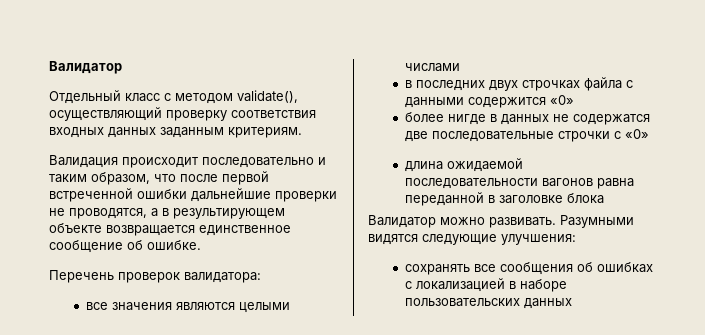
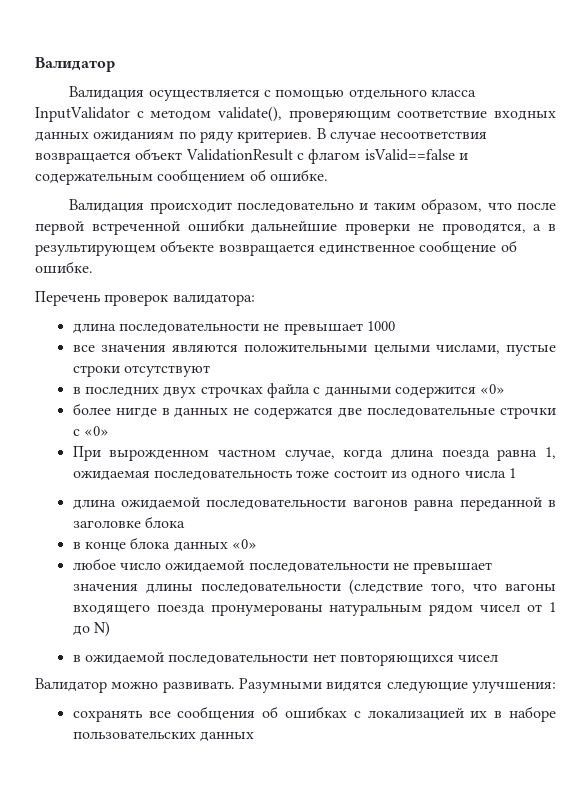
[49,90,298,104] [49,107,316,121] [49,127,302,138] Отдельный класс с методом validate(), осуществляющий проверку соответствия входных данных заданным критериям. -> [69,86,476,101] [35,106,557,122] [35,128,488,143] [35,148,468,164] [35,169,328,185] Валидация осуществляется с помощью отдельного класса InputValidator с методом validate(), проверяющим соответствие входных данных ожиданиям по ряду критериев. В случае несоответствия возвращается объект ValidationResult с флагом isValid==false и содержательным сообщением об ошибке.
[85,302,290,313] [404,63,460,72] все значения являются целыми числами -> [72,321,395,335] [72,344,556,356] [72,365,211,377] длина последовательности не превышает 1000 // все значения являются положительными целыми числами, пустые строки отсутствуют
(649, 134) none -> [72,446,556,461] [72,468,516,481] // При вырожденном частном случае, когда длина поезда равна 1, ожидаемая последовательность тоже состоит из одного числа 1
(604, 198) none -> [72,537,257,552] [72,558,493,574] [72,579,557,595] [72,602,556,616] [72,621,111,637] [72,652,499,666] // в конце блока данных «0» // любое число ожидаемой последовательности не превышает значения длины последовательности (следствие того, что вагоны входящего поезда пронумерованы натуральным рядом чисел от 1 до N) // в ожидаемой последовательности нет повторяющихся чисел
(505, 285) none -> [470,711,488,718] их

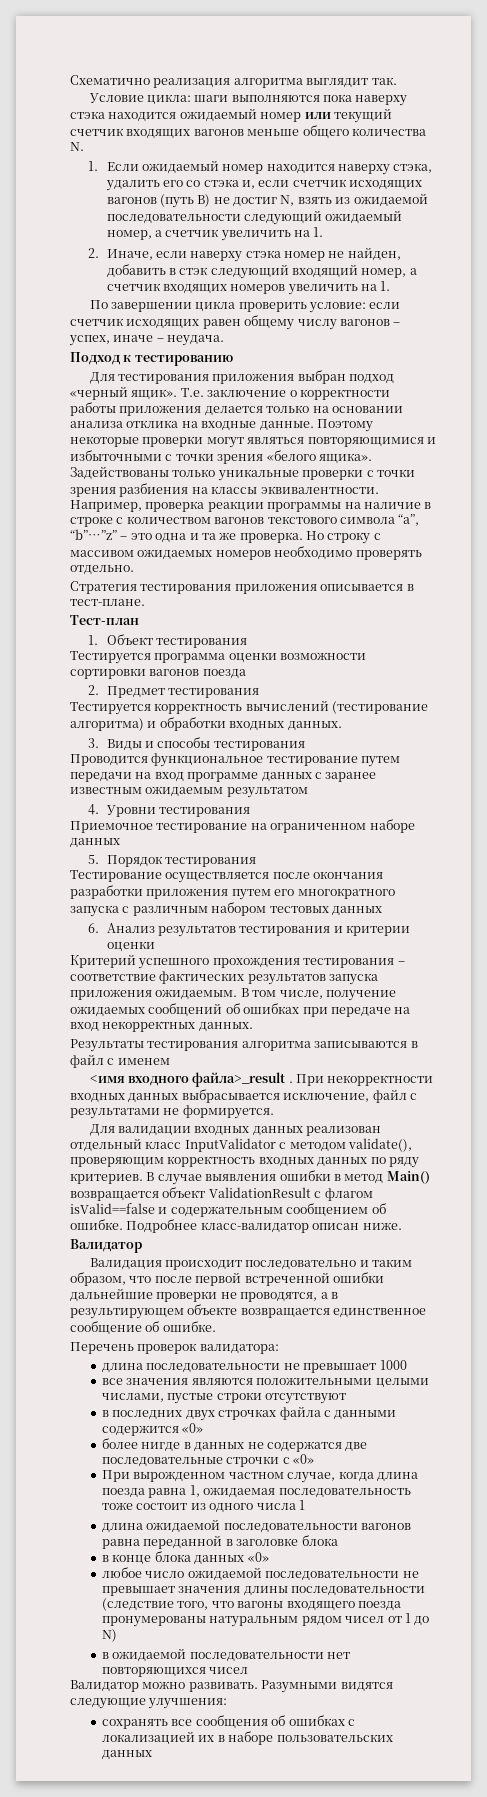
[35,57,115,72] [69,86,476,101] Валидатор // Валидация осуществляется с помощью отдельного класса -> [70,75,397,88] [88,93,408,106] [70,108,392,123] [70,125,426,139] [70,142,84,151] [88,160,433,175] [105,179,423,191] [106,193,428,208] [106,210,403,225] [106,227,324,241] [88,247,401,262] [106,264,417,279] [106,281,391,295] [89,300,401,313] [70,315,401,330] [69,335,225,346] [70,352,233,366] [89,370,395,384] [70,386,390,400] [70,402,403,416] [70,419,373,432] [70,436,436,448] [70,450,372,464] [70,466,415,481] [70,483,379,497] [70,500,432,512] [70,514,420,527] [70,529,381,544] [70,546,422,560] [70,565,134,575] [70,581,414,594] [70,599,145,606] [70,615,139,625] [88,634,247,648] [70,651,367,664] [70,668,246,679] [88,685,259,698] [70,700,429,715] [70,717,342,731] [88,737,305,751] [70,753,401,767] [70,772,377,782] [70,786,308,798] [88,804,250,817] [70,819,415,833] [70,838,120,848] [88,855,256,867] [70,870,384,883] [70,885,395,900] [70,902,382,917] [88,923,411,937] [106,941,155,952] [70,954,405,969] [70,971,379,985] [70,988,396,1001] [70,1003,411,1017] [70,1021,253,1032] [70,1039,418,1052] [70,1054,170,1068] [89,1072,434,1087] [70,1089,417,1103] [70,1105,274,1119] [89,1124,382,1136] [70,1138,182,1152] Схематично реализация алгоритма выглядит так. // Условие цикла: шаги выполняются пока наверху стэка находится ожидаемый номер или текущий счетчик входящих вагонов меньше общего количества N. // 1. Если ожидаемый номер находится наверху стэка, удалить его со стэка и, если счетчик исходящих вагонов (путь B) не достиг N, взять из ожидаемой последовательности следующий ожидаемый номер, а счетчик увеличить на 1. // 2. Иначе, если наверху стэка номер не найден, добавить в стэк следующий входящий номер, а счетчик входящих номеров увеличить на 1. // По завершении цикла проверить условие: если счетчик исходящих равен общему числу вагонов – успех, иначе – неудача. // Подход к тестированию // Для тестирования приложения выбран подход «черный ящик». Т.е. заключение о корректности работы приложения делается только на основании анализа отклика на входные данные. Поэтому некоторые проверки могут являться повторяющимися и избыточными с точки зрения «белого ящика». Задействованы только уникальные проверки с точки зрения разбиения на классы эквивалентности. Например, проверка реакции программы на наличие в строке с количеством вагонов текстового символа “a”, “b”…”z” – это одна и та же проверка. Но строку с массивом ожидаемых номеров необходимо проверять отдельно. // Стратегия тестирования приложения описывается в тест-плане. // Тест-план // 1. Объект тестирования // Тестируется программа оценки возможности сортировки вагонов поезда // 2. Предмет тестирования // Тестируется корректность вычислений (тестирование алгоритма) и обработки входных данных. // 3. Виды и способы тестирования // Проводится функциональное тестирование путем передачи на вход программе данных с заранее известным ожидаемым результатом // 4. Уровни тестирования // Приемочное тестирование на ограниченном наборе данных // 5. Порядок тестирования // Тестирование осуществляется после окончания разработки приложения путем его многократного запуска с различным набором тестовых данных // 6. Анализ результатов тестирования и критерии оценки // Критерий успешного прохождения тестирования – соответствие фактических результатов запуска приложения ожидаемым. В том числе, получение ожидаемых сообщений об ошибках при передаче на вход некорректных данных. // Результаты тестирования алгоритма записываются в файл с именем // <имя входного файла>_result . При некорректности входных данных выбрасывается исключение, файл с результатами не формируется. // Для валидации входных данных реализован отдельный класс
[397,110,557,121] [35,131,175,142] соответствие входных данных ожиданиям -> [167,1156,368,1167] корректность входных данных
[380,131,488,139] несоответствия -> [205,1170,430,1184] выявления ошибки в метод Main()
(328, 175) none -> [126,1219,402,1233] [70,1239,142,1253] Подробнее класс-валидатор описан ниже. // Валидатор

